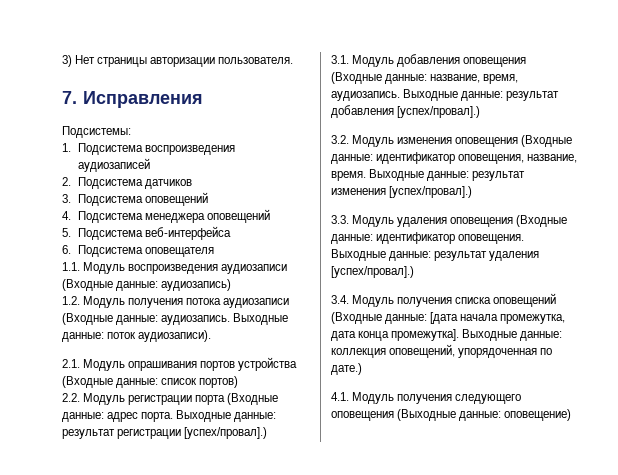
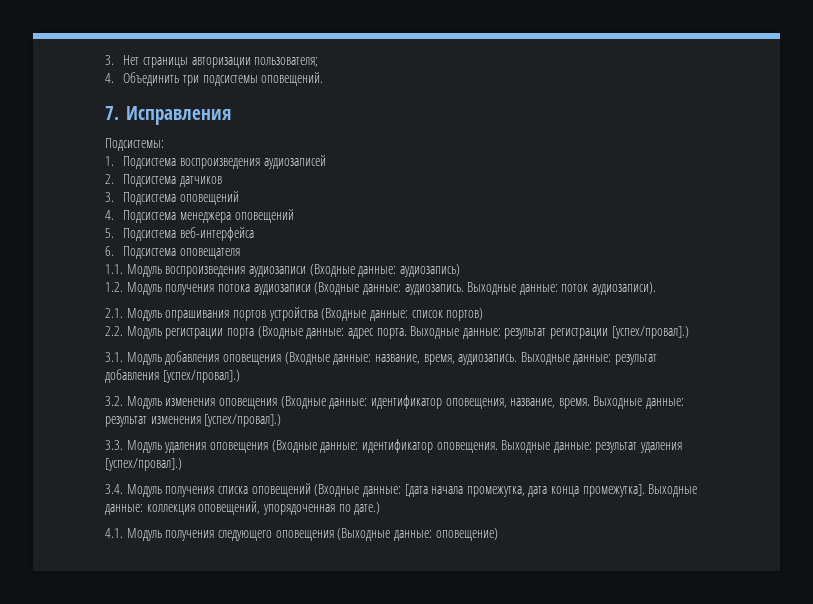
[62,55,72,67] 3) -> [105,55,114,65] 3.
[218,57,294,64] пользователя. -> [254,57,319,67] [105,72,324,86] пользователя; // 4. Объединить три подсистемы оповещений.

